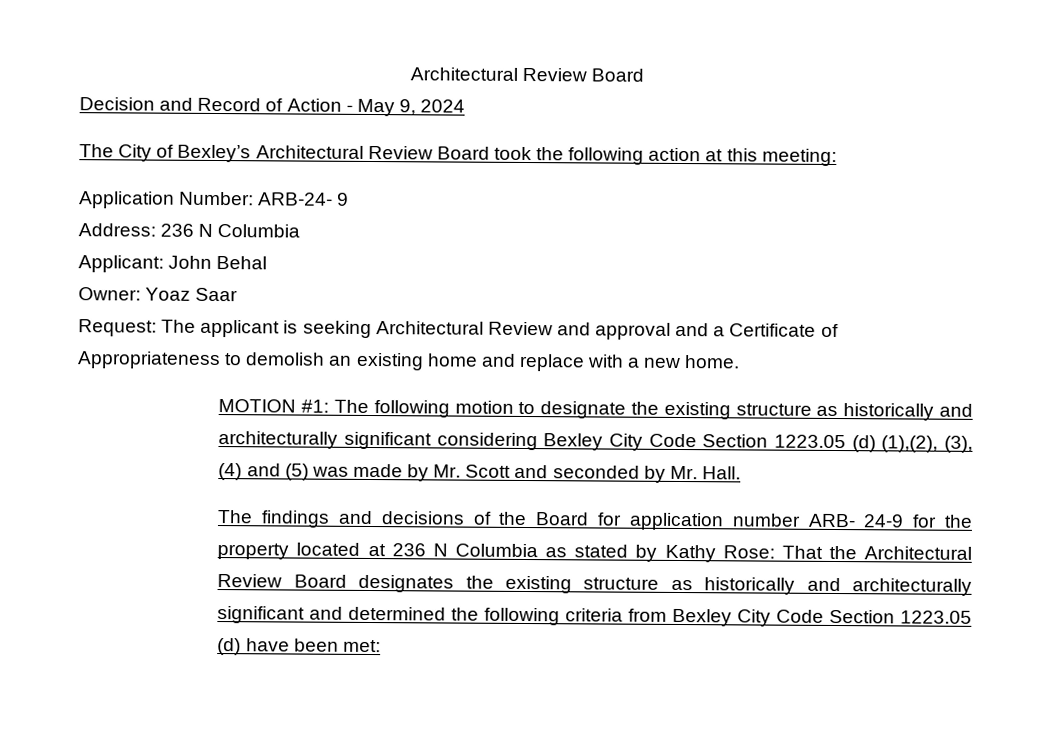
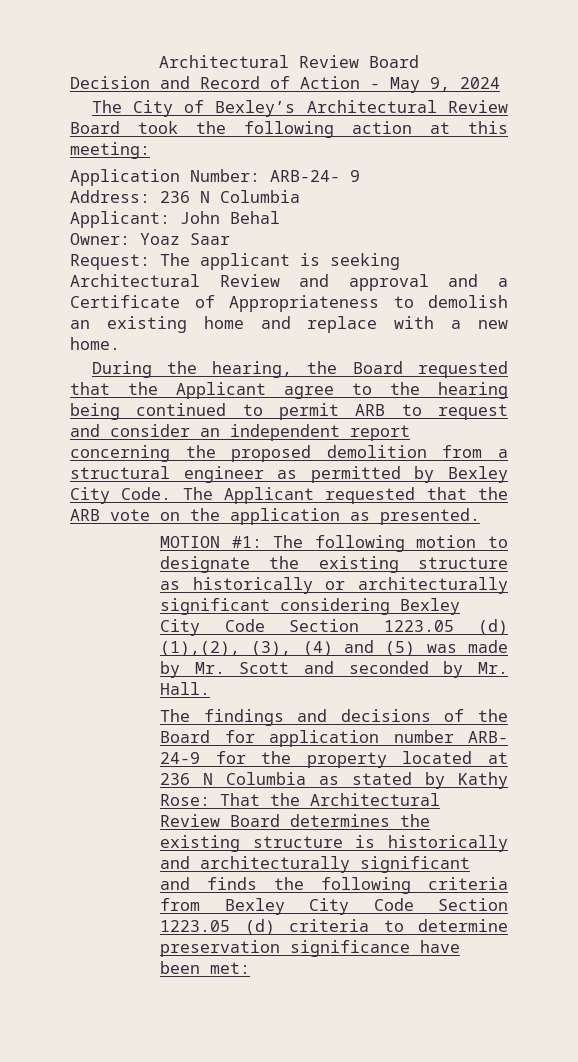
(741, 362) none -> [91,361,508,378] [70,382,508,399] [70,403,508,420] [70,424,410,441] [70,445,509,462] [70,466,508,483] [70,487,508,504] [70,508,480,525] // During the hearing, the Board requested that the Applicant agree to the hearing being continued to permit ARB to request and consider an independent report concerning the proposed demolition from a structural engineer as permitted by Bexley City Code. The Applicant requested that the ARB vote on the application as presented.
[938,403,973,417] and -> [325,581,346,590] or
[358,574,693,594] designates the existing structure as -> [290,814,431,827] [160,835,376,852] determines the existing structure is
[348,606,447,621] determined -> [207,877,258,890] finds
(242, 647) none -> [289,919,508,932] [160,940,411,957] criteria to determine preservation significance

